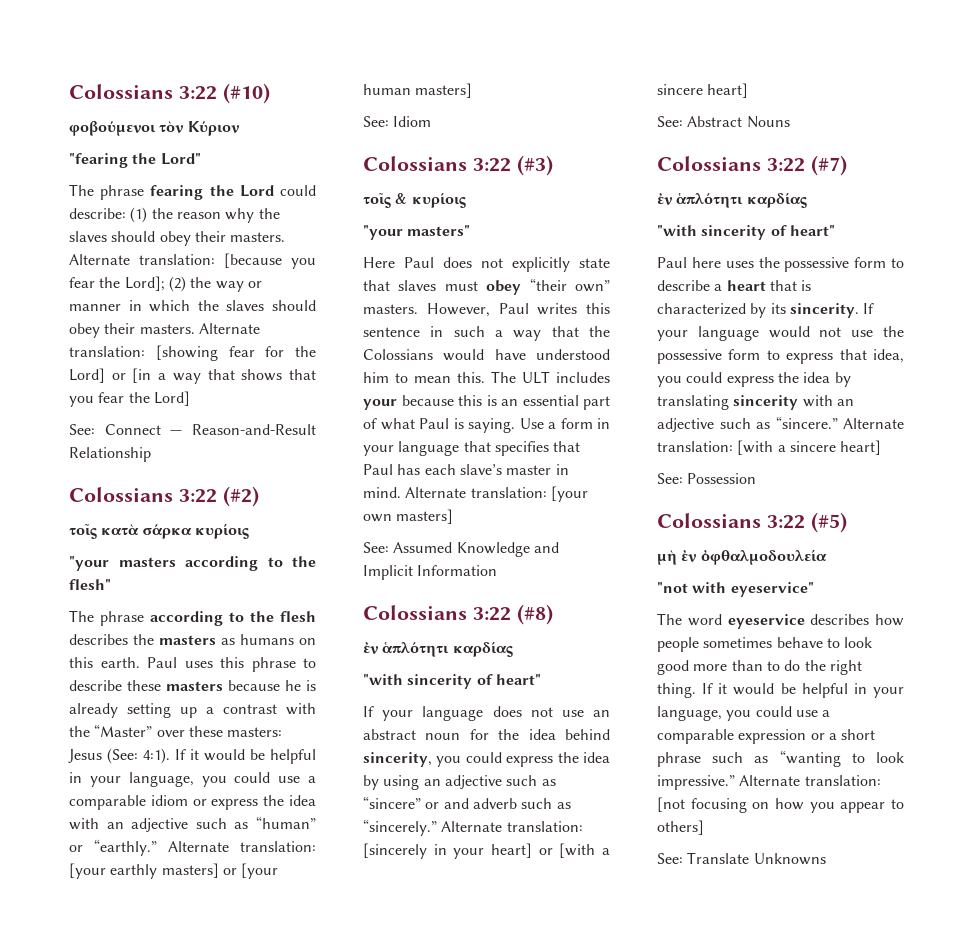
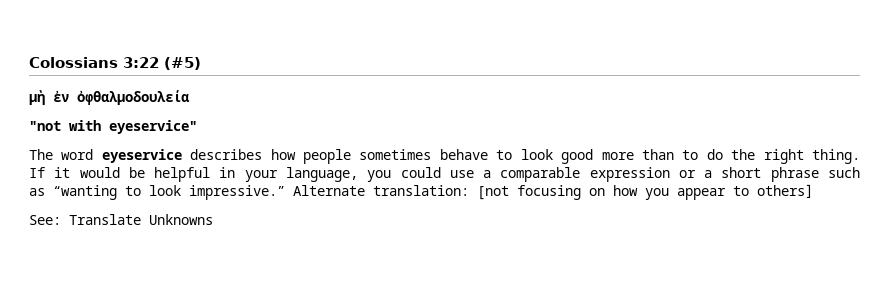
[69,83,270,104] [69,121,239,136] [69,153,201,168] [69,184,316,200] [69,207,280,223] [69,231,286,246] [69,253,316,269] [69,276,262,292] [69,300,316,312] [69,323,260,338] [69,345,316,361] [69,368,316,384] [69,391,190,407] [69,424,316,435] [69,447,151,462] [69,486,259,507] [69,523,249,539] [69,556,316,571] [69,579,111,590] [69,610,316,626] [69,634,316,645] [69,657,316,672] [69,680,316,691] [69,703,316,718] [69,724,283,737] [68,748,316,764] [69,772,316,787] [69,795,316,810] [69,816,316,832] [69,839,316,856] [69,863,279,879] [363,83,473,98] [363,116,432,127] [363,155,553,176] [363,192,466,208] [363,225,471,240] [363,257,610,272] [363,278,610,295] [363,303,610,317] [363,326,610,341] [363,349,610,361] [363,371,610,384] [363,395,610,410] [363,418,610,433] [363,441,581,456] [363,464,569,475] [363,486,588,502] [363,509,454,524] [363,542,559,557] [363,565,498,580] [363,604,553,625] [363,641,513,657] [363,674,541,689] [363,706,610,721] [363,729,610,740] [363,752,610,767] [363,775,556,790] [363,796,571,809] [363,819,583,836] [363,843,610,859] [657,83,749,98] [657,116,790,128] [657,155,847,176] [657,192,807,208] [657,225,835,240] [657,257,904,272] [657,280,812,291] [657,303,875,318] [657,326,904,341] [657,349,904,364] [657,372,851,387] [657,395,854,410] [657,416,904,432] [657,440,882,455] [657,473,757,484] [657,513,805,529] Colossians 3:22 (#10) // φοβούμενοι τὸν Κύριον // "fearing the Lord" // The phrase fearing the Lord could describe: (1) the reason why the slaves should obey their masters. Alternate translation: [because you fear the Lord]; (2) the way or manner in which the slaves should obey their masters. Alternate translation: [showing fear for the Lord] or [in a way that shows that you fear the Lord] // See: Connect — Reason-and-Result Relationship // Colossians 3:22 (#2) // τοῖς κατὰ σάρκα κυρίοις // "your masters according to the flesh" // The phrase according to the flesh describes the masters as humans on this earth. Paul uses this phrase to describe these masters because he is already setting up a contrast with the “Master” over these masters: Jesus (See: 4:1). If it would be helpful in your language, you could use a comparable idiom or express the idea with an adjective such as “human” or “earthly.” Alternate translation: [your earthly masters] or [your human masters] // See: Idiom // Colossians 3:22 (#3) // τοῖς & κυρίοις // "your masters" // Here Paul does not explicitly state that slaves must obey “their own” masters. However, Paul writes this sentence in such a way that the Colossians would have understood him to mean this. The ULT includes your because this is an essential part of what Paul is saying. Use a form in your language that specifies that Paul has each slave’s master in mind. Alternate translation: [your own masters] // See: Assumed Knowledge and Implicit Information // Colossians 3:22 (#8) // ἐν ἁπλότητι καρδίας // "with sincerity of heart" // If your language does not use an abstract noun for the idea behind sincerity, you could express the idea by using an adjective such as “sincere” or and adverb such as “sincerely.” Alternate translation: [sincerely in your heart] or [with a sincere heart] // See: Abstract Nouns // Colossians 3:22 (#7) // ἐν ἁπλότητι καρδίας // "with sincerity of heart" // Paul here uses the possessive form to describe a heart that is characterized by its sincerity. If your language would not use the possessive form to express that idea, you could express the idea by translating sincerity with an adjective such as “sincere.” Alternate translation: [with a sincere heart] // See: Possession // Colossians 3:22 -> [29,57,159,68] Colossians 3:22

